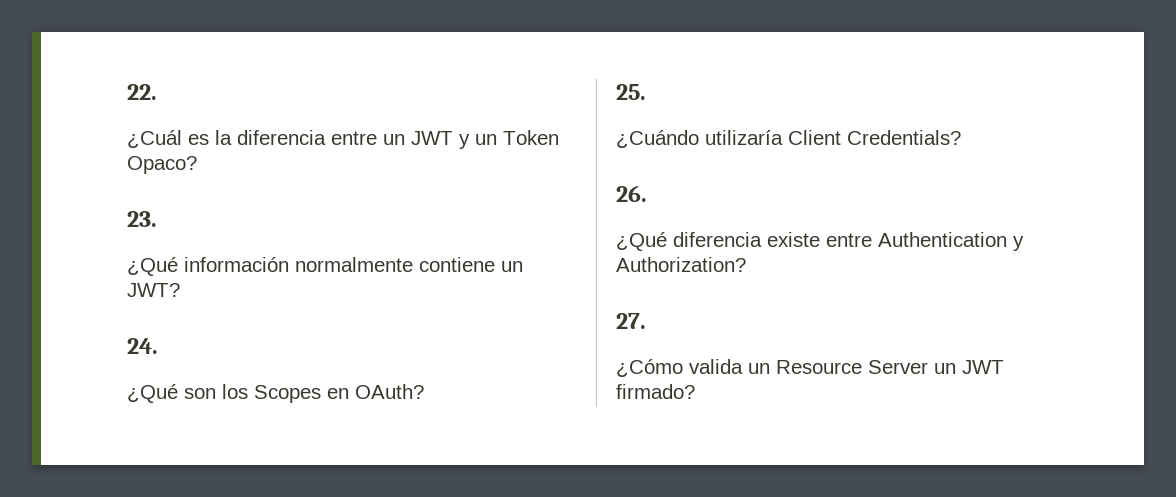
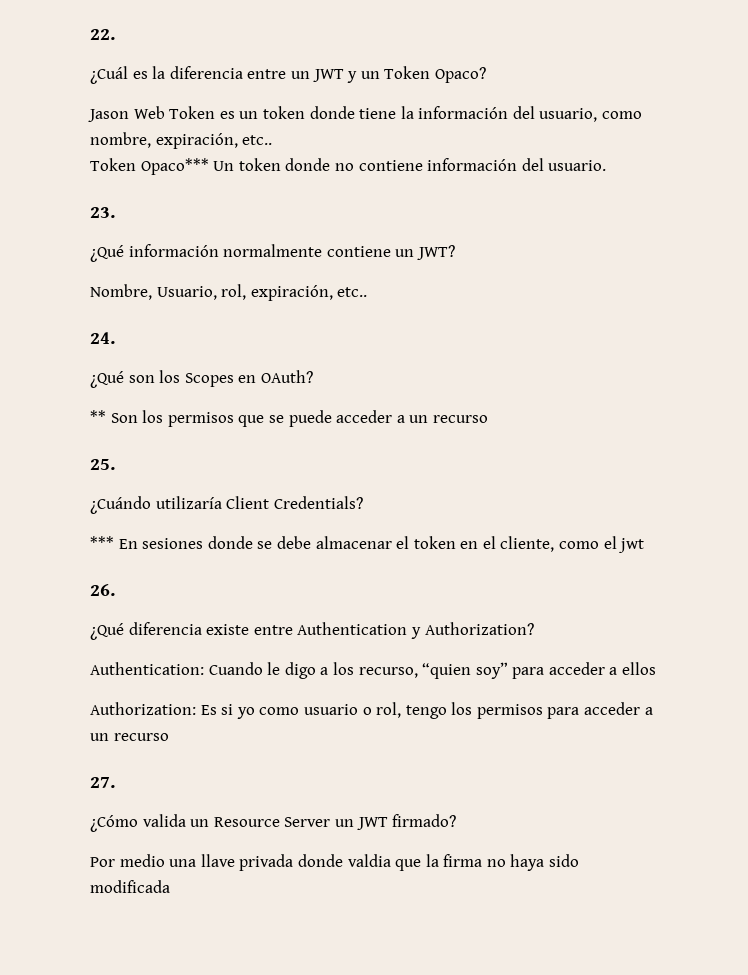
(197, 165) none -> [88,106,643,122] [90,132,273,149] [90,158,607,175] // Jason Web Token es un token donde tiene la información del usuario, como nombre, expiración, etc.. // Token Opaco*** Un token donde no contiene información del usuario.
(180, 290) none -> [90,284,368,301] // Nombre, Usuario, rol, expiración, etc..
(424, 391) none -> [90,410,488,427] // ** Son los permisos que se puede acceder a un recurso
(961, 137) none -> [90,536,645,553] // *** En sesiones donde se debe almacenar el token en el cliente, como el jwt
(746, 264) none -> [90,662,657,679] [90,702,653,719] [90,733,169,741] // Authentication: Cuando le digo a los recurso, “quien soy” para acceder a ellos // Authorization: Es si yo como usuario o rol, tengo los permisos para acceder a un recurso
(695, 391) none -> [90,854,580,871] [90,880,170,893] // Por medio una llave privada donde valdia que la firma no haya sido modificada

